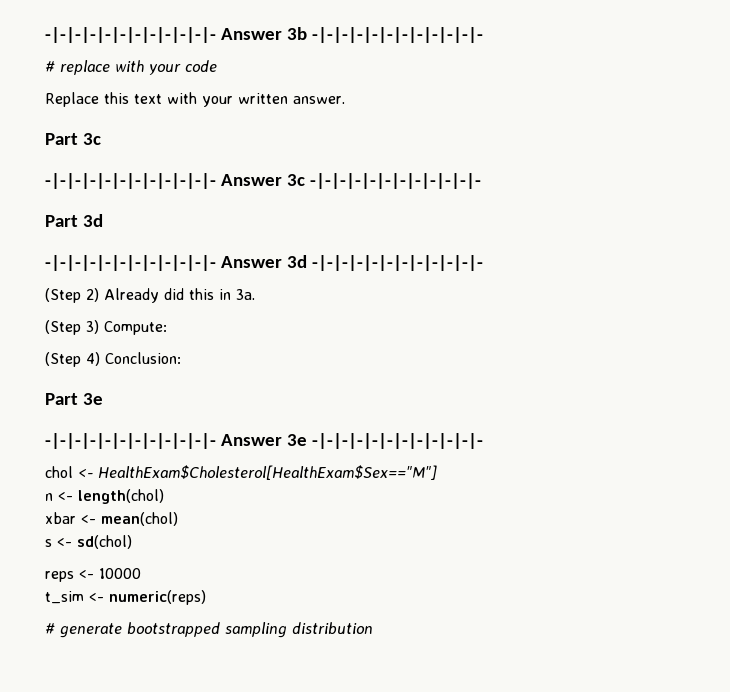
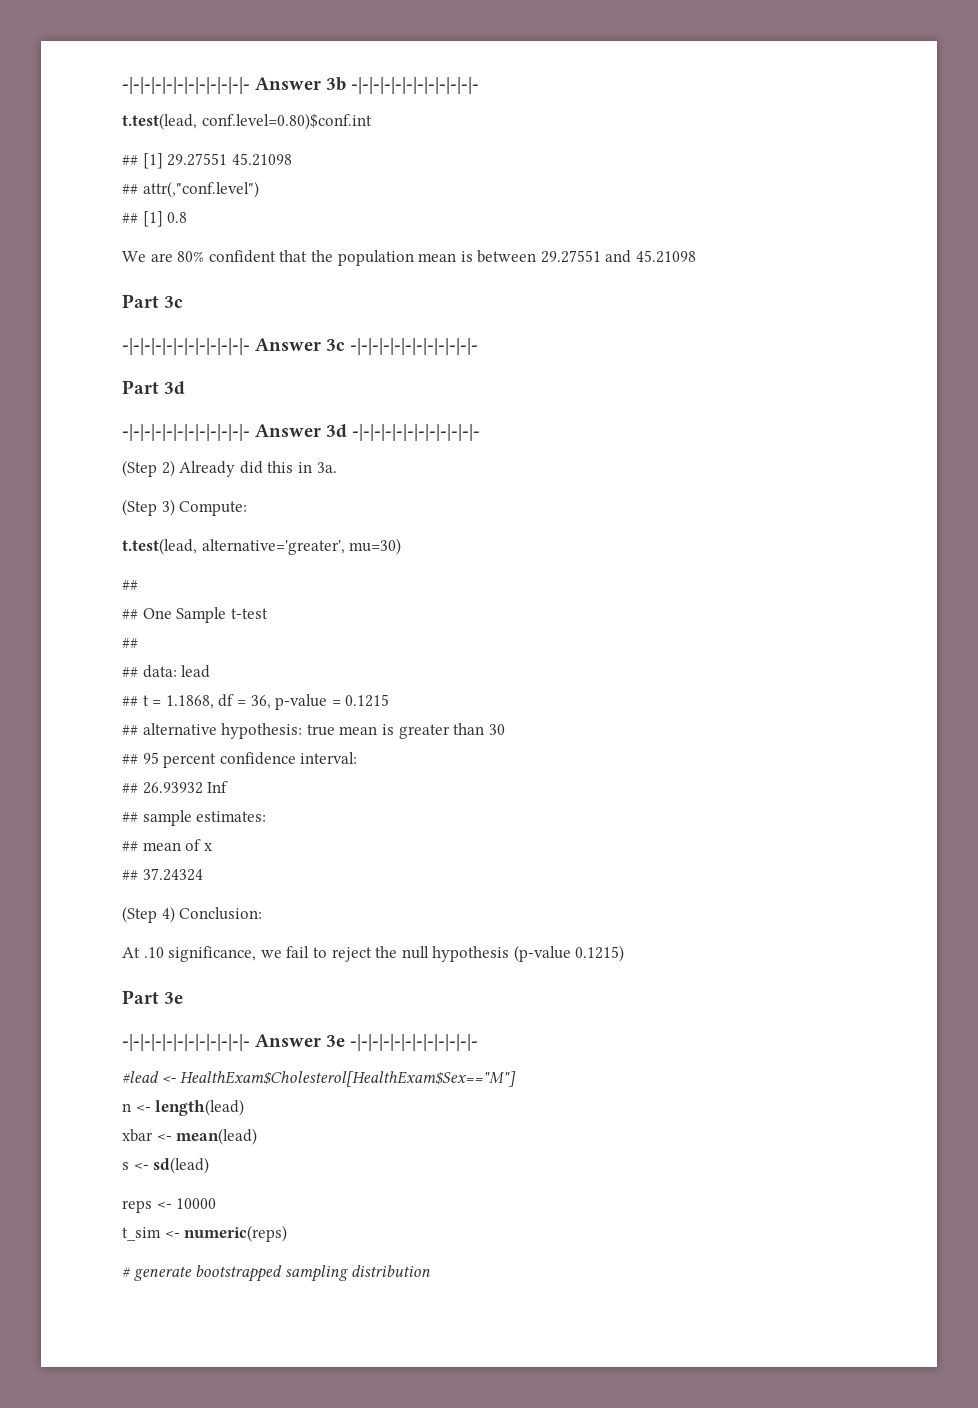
[45,60,217,75] [45,92,345,107] # replace with your code // Replace this text with your written answer. -> [122,113,372,130] [122,153,292,169] [122,181,259,198] [122,211,188,227] [122,250,697,266] t.test(lead, conf.level=0.80)$conf.int // ## [1] 29.27551 45.21098 // ## attr(,"conf.level") // ## [1] 0.8 // We are 80% confident that the population mean is between 29.27551 and 45.21098
[45,352,181,367] (Step 4) Conclusion: -> [122,538,402,555] [122,579,138,590] [122,607,268,623] [122,637,138,648] [122,665,211,678] [122,694,390,710] [122,723,505,739] [122,752,358,768] [122,781,229,794] [122,810,267,826] [122,839,213,851] [122,868,203,881] [122,906,263,923] [122,945,625,962] t.test(lead, alternative='greater', mu=30) // ## // ## One Sample t-test // ## // ## data: lead // ## t = 1.1868, df = 36, p-value = 0.1215 // ## alternative hypothesis: true mean is greater than 30 // ## 95 percent confidence interval: // ## 26.93932 Inf // ## sample estimates: // ## mean of x // ## 37.24324 // (Step 4) Conclusion: // At .10 significance, we fail to reject the null hypothesis (p-value 0.1215)
[45,466,73,478] chol -> [122,1071,159,1083] #lead
[78,489,164,504] length(chol) -> [155,1099,245,1116] length(lead)
[101,512,178,526] mean(chol) -> [176,1128,258,1145] mean(lead)
[77,535,132,549] sd(chol) -> [153,1157,210,1174] sd(lead)

